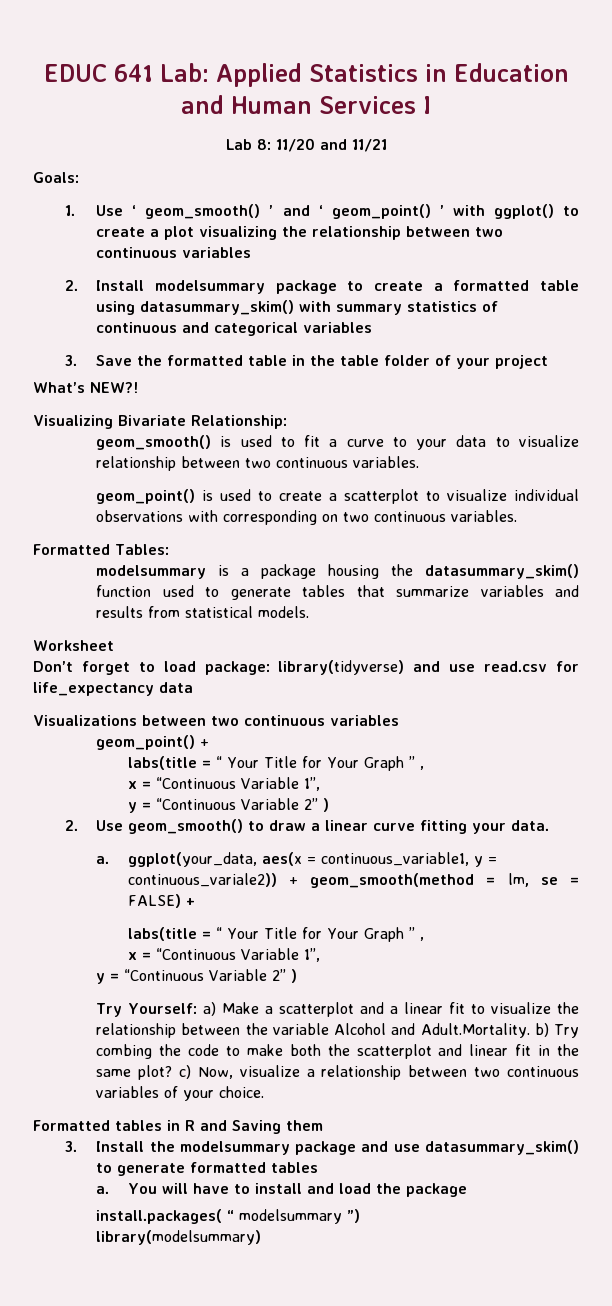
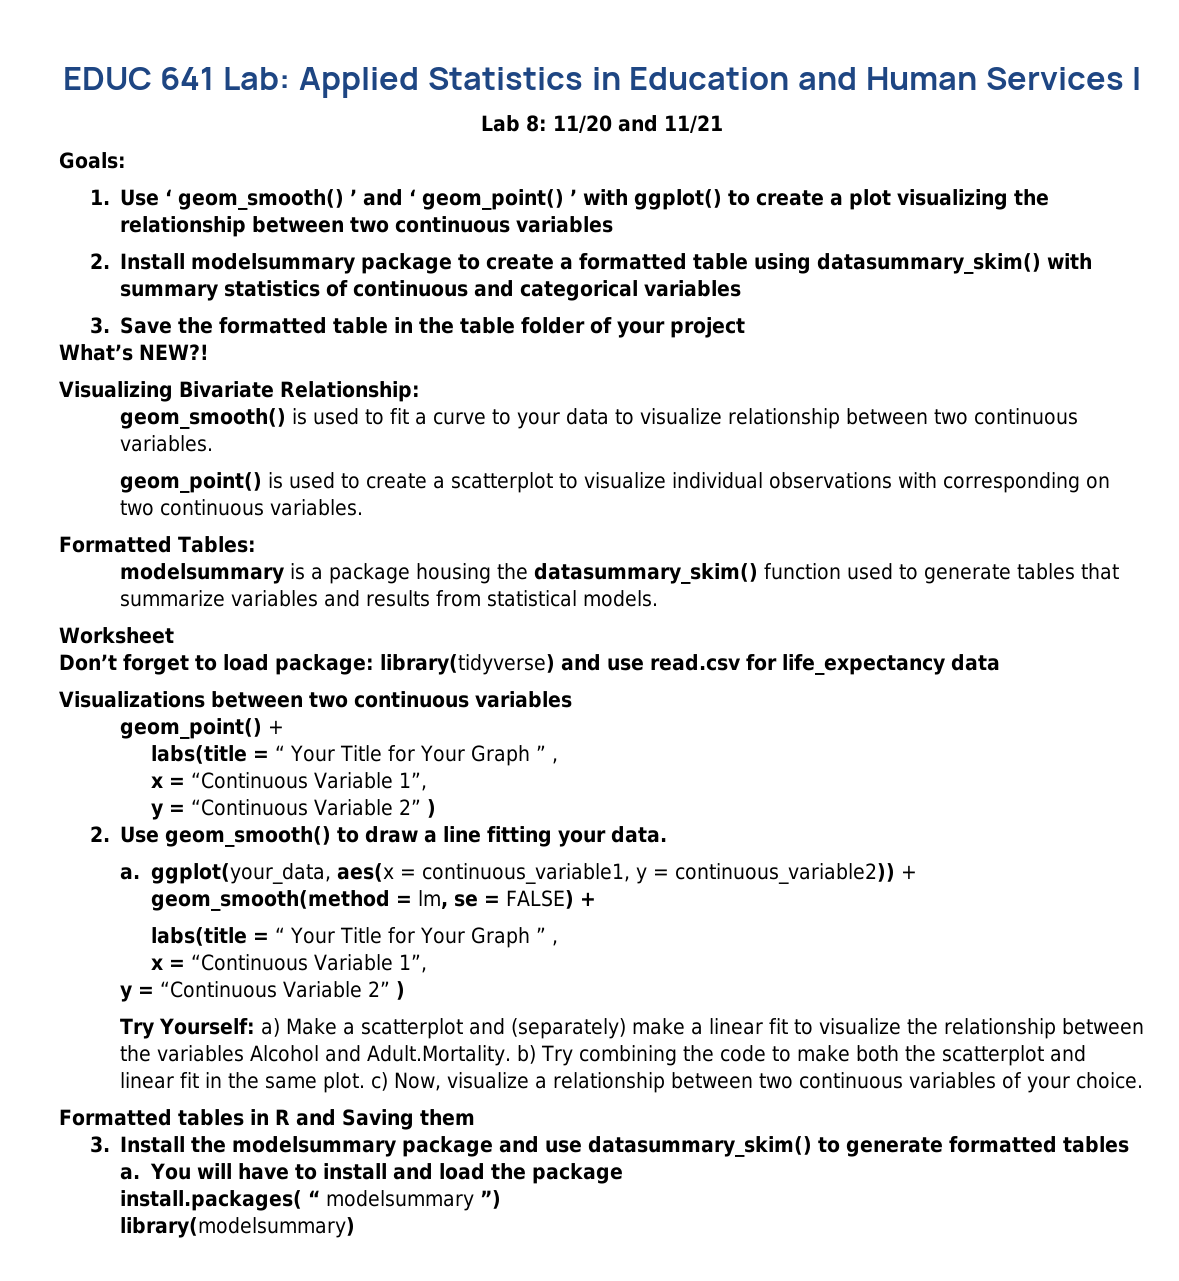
[325,820,416,831] linear curve -> [443,826,482,843] line
[127,873,277,887] continuous_variale2)) -> [674,863,895,884] continuous_variable2))
(385, 1008) none -> [511,1018,686,1039] (separately) make
[272,1023,329,1035] variable -> [157,1045,245,1062] variables
[96,1044,153,1059] combing -> [579,1045,678,1066] combining
[138,1065,173,1080] plot? -> [323,1072,366,1093] plot.

